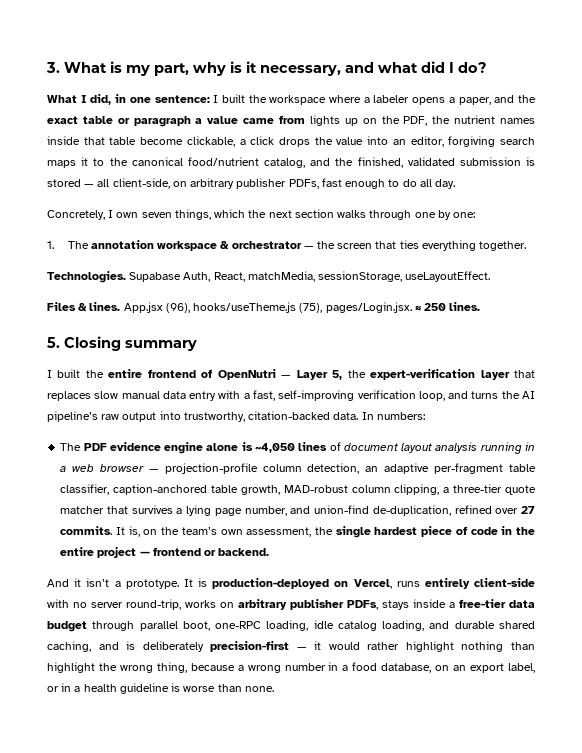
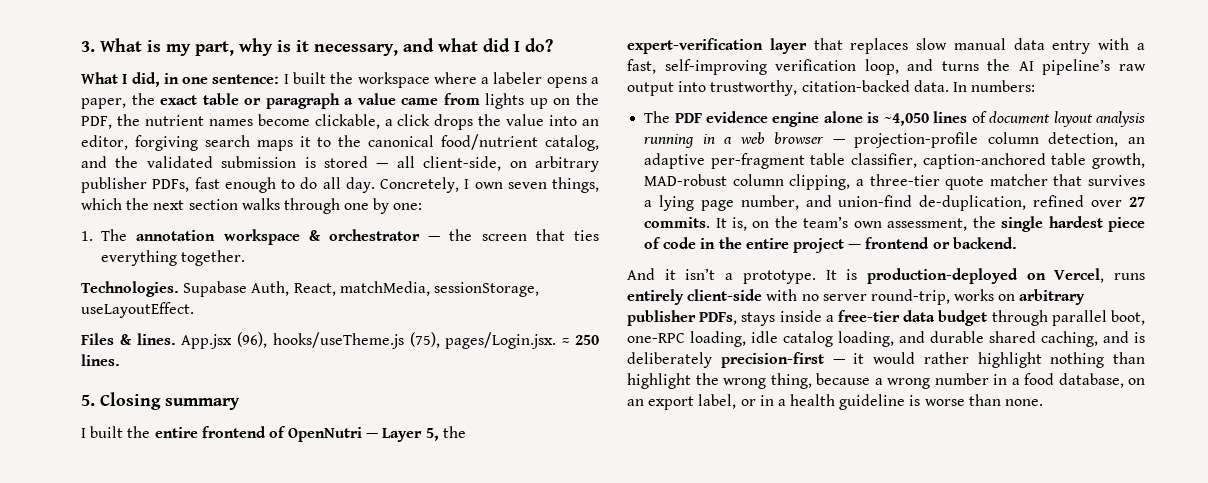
[494,95,515,103] and -> (126, 103) none
[47,136,137,145] inside that table -> (253, 122) none
[357,157,403,168] finished, -> (139, 162) none
(456, 184) // -> (375, 185) none

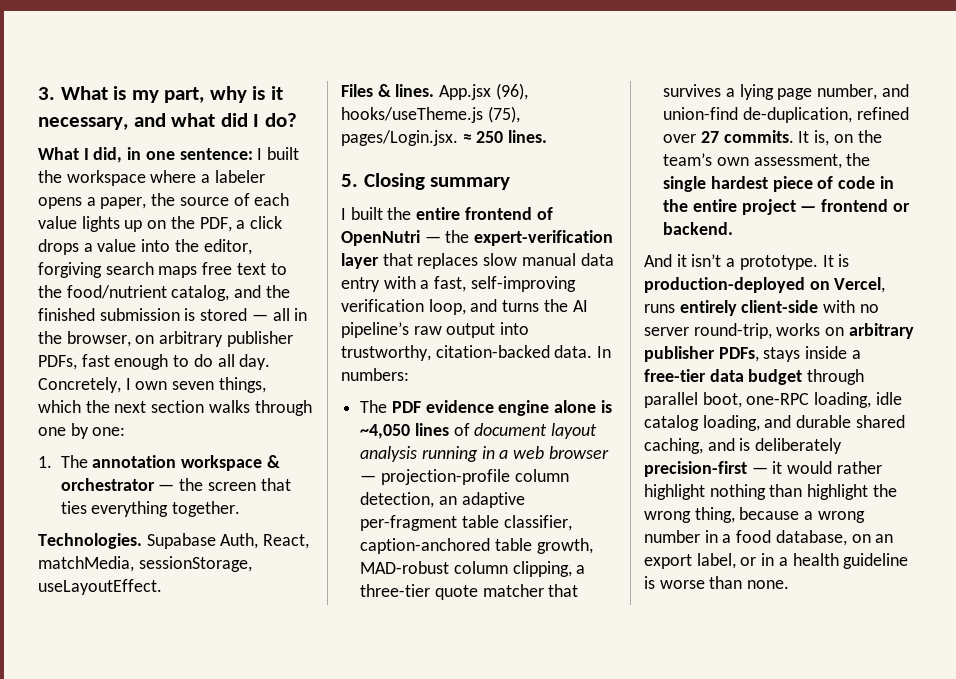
[160,93,480,109] exact table or paragraph a value came from -> [179,193,290,206] [38,216,77,229] source of each value
[116,114,380,129] the nutrient names become clickable, -> (232, 224) none
[478,114,502,126] the -> [83,243,93,252] a
[582,119,600,126] an -> [174,239,199,252] the
[299,136,311,147] it -> [202,262,266,275] free text
[368,135,435,147] canonical -> (62, 291) none
[146,156,213,168] validated -> [38,308,95,321] finished
[423,156,502,171] client-side, -> [294,308,308,321] [38,331,131,347] in the browser,
[382,428,439,442] Layer 5, -> (441, 239) none

